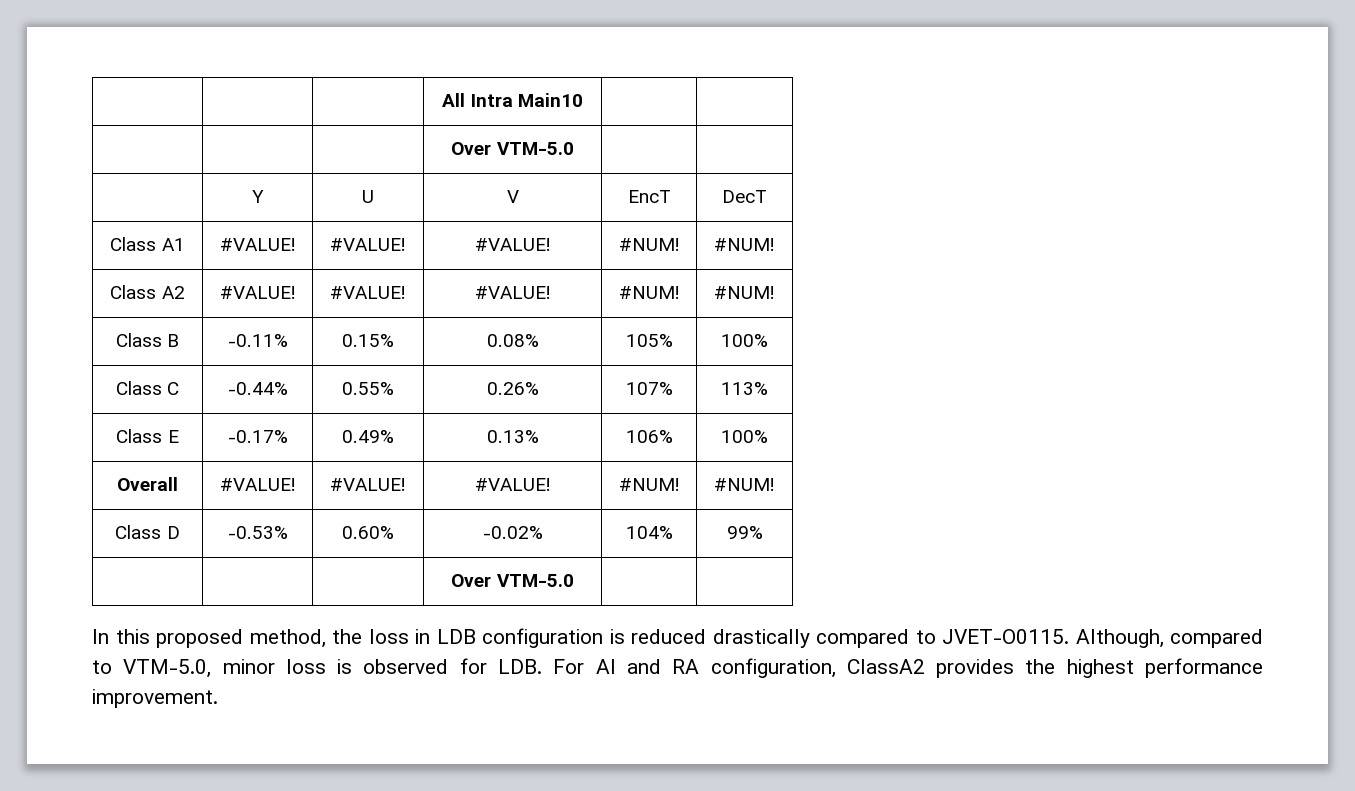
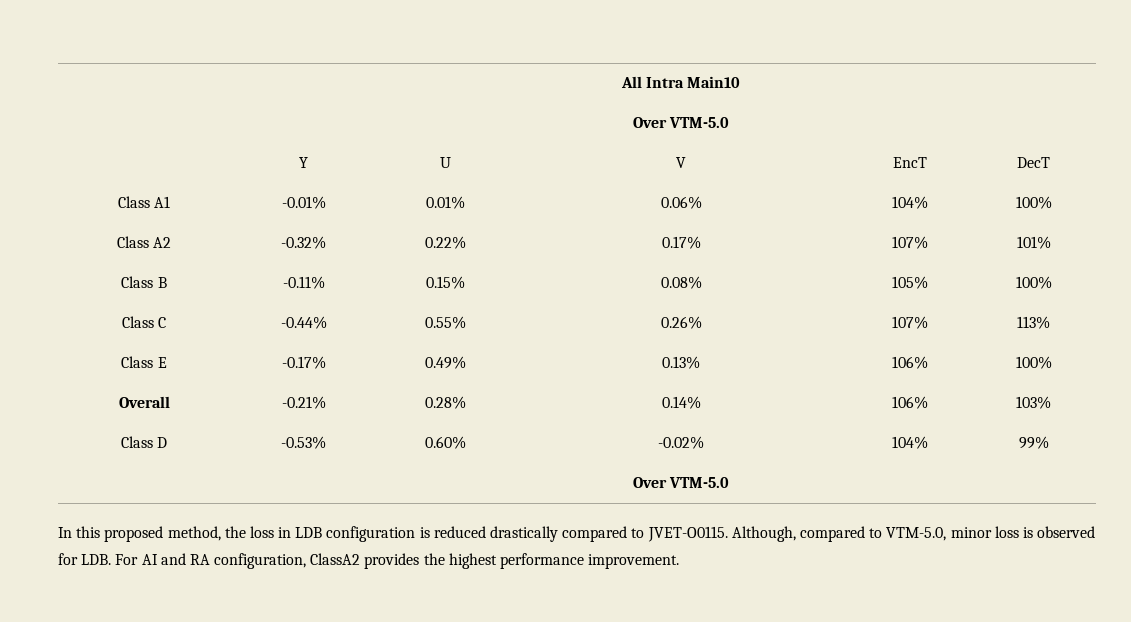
[219,238,296,251] [330,238,406,251] [474,238,551,251] [618,238,680,251] [714,238,775,251] [110,285,185,299] [219,286,296,299] [330,286,406,299] [474,286,551,299] [618,286,680,299] [714,286,775,299] #VALUE! | #VALUE! | #VALUE! | #NUM! | #NUM! // Class A2 | #VALUE! | #VALUE! | #VALUE! | #NUM! | #NUM! -> [281,196,326,209] [426,196,465,209] [660,196,702,209] [892,196,928,209] [1015,196,1052,209] [116,236,172,248] [281,236,326,249] [425,236,466,249] [661,236,701,249] [892,236,928,249] [1016,236,1051,249] -0.01% | 0.01% | 0.06% | 104% | 100% // Class A2 | -0.32% | 0.22% | 0.17% | 107% | 101%
[219,478,296,491] [330,478,406,491] [474,478,551,491] [618,478,680,491] [714,478,775,491] #VALUE! | #VALUE! | #VALUE! | #NUM! | #NUM! -> [281,396,326,409] [425,396,466,409] [661,396,701,409] [892,396,928,409] [1016,396,1051,409] -0.21% | 0.28% | 0.14% | 106% | 103%

